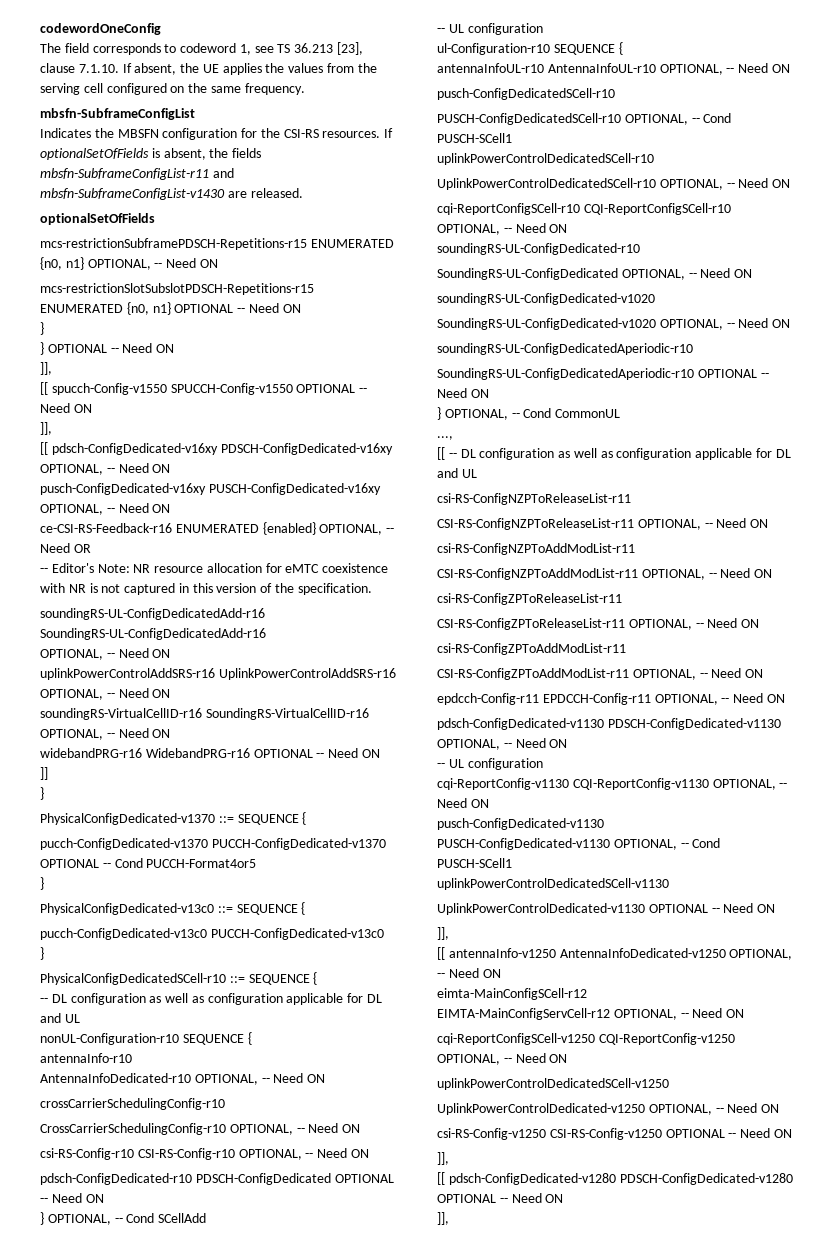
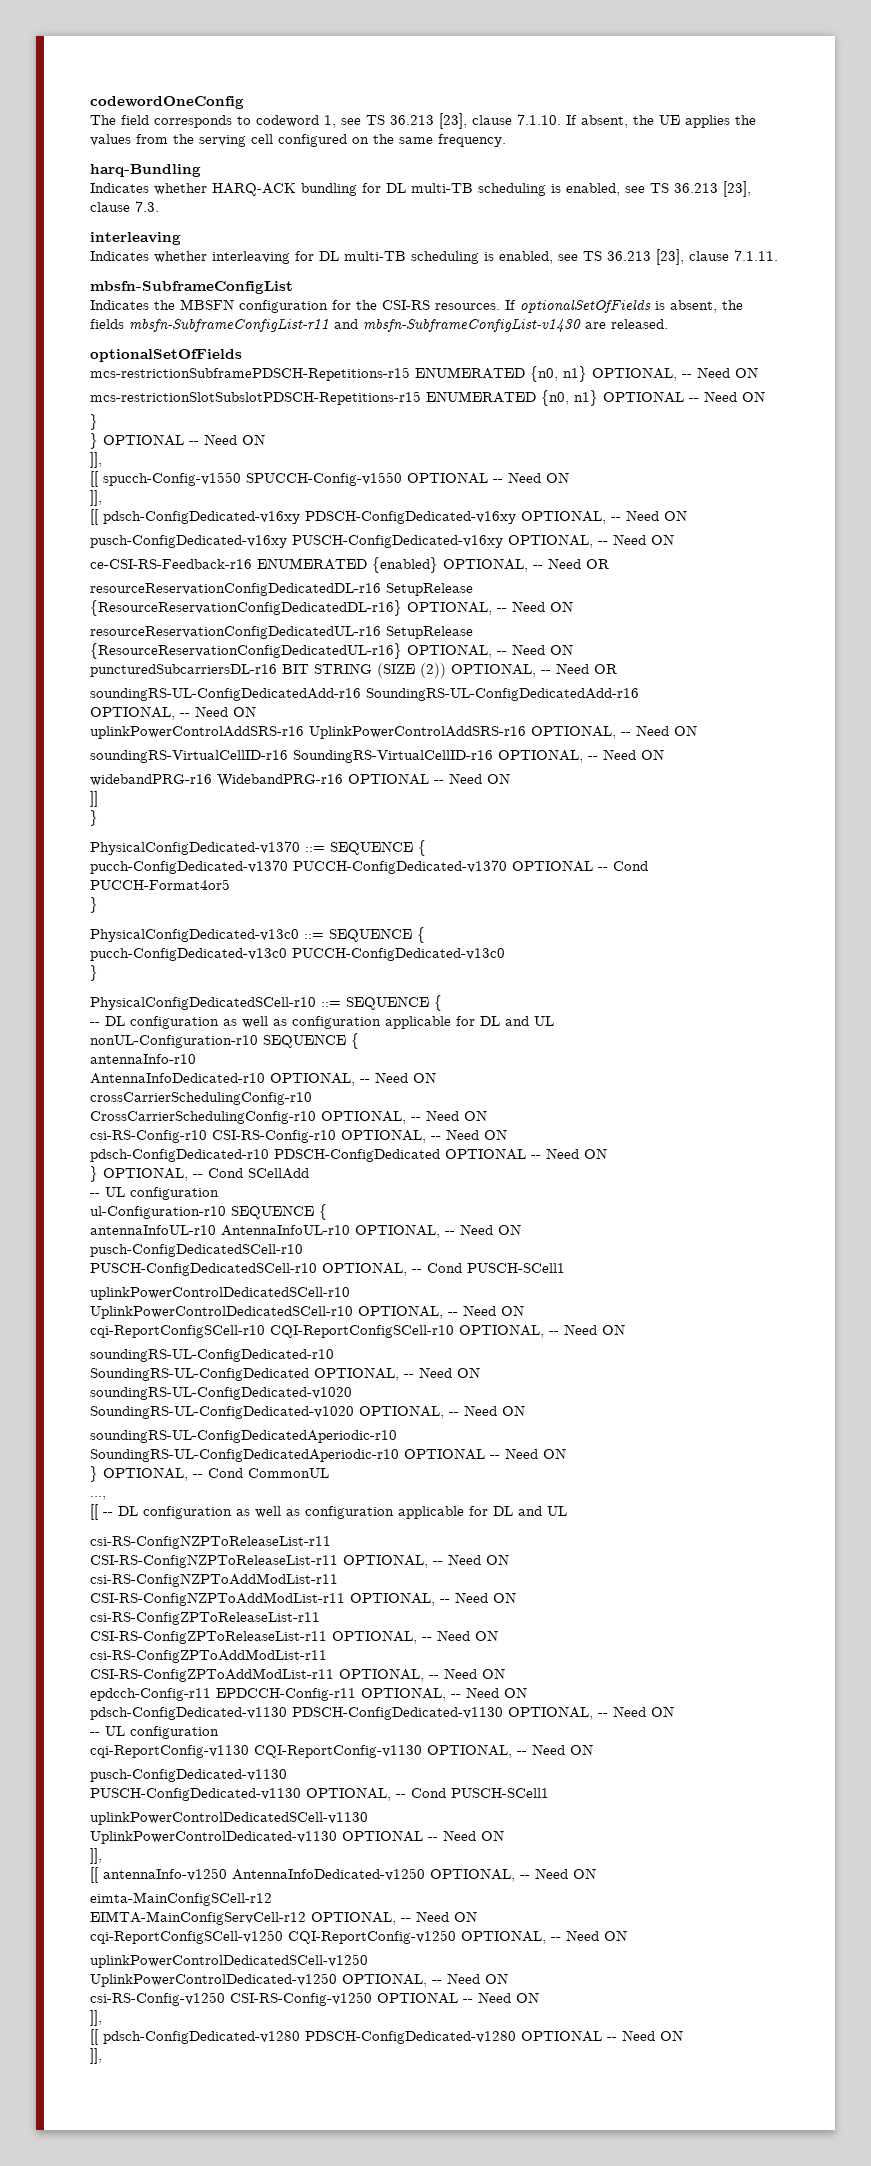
(305, 89) none -> [90,164,201,177] [90,181,751,197] [90,201,159,212] [90,232,181,245] [90,249,778,265] // harq-Bundling // Indicates whether HARQ-ACK bundling for DL multi-TB scheduling is enabled, see TS 36.213 [23], clause 7.3. // interleaving // Indicates whether interleaving for DL multi-TB scheduling is enabled, see TS 36.213 [23], clause 7.1.11.
[40,563,389,573] [40,583,372,595] -- Editor's Note: NR resource allocation for eMTC coexistence with NR is not captured in this version of the specification. -> [90,583,473,596] [90,600,573,616] [90,626,473,639] [90,643,573,659] [90,663,617,678] resourceReservationConfigDedicatedDL-r16 SetupRelease {ResourceReservationConfigDedicatedDL-r16} OPTIONAL, -- Need ON // resourceReservationConfigDedicatedUL-r16 SetupRelease {ResourceReservationConfigDedicatedUL-r16} OPTIONAL, -- Need ON // puncturedSubcarriersDL-r16 BIT STRING (SIZE (2)) OPTIONAL, -- Need OR

